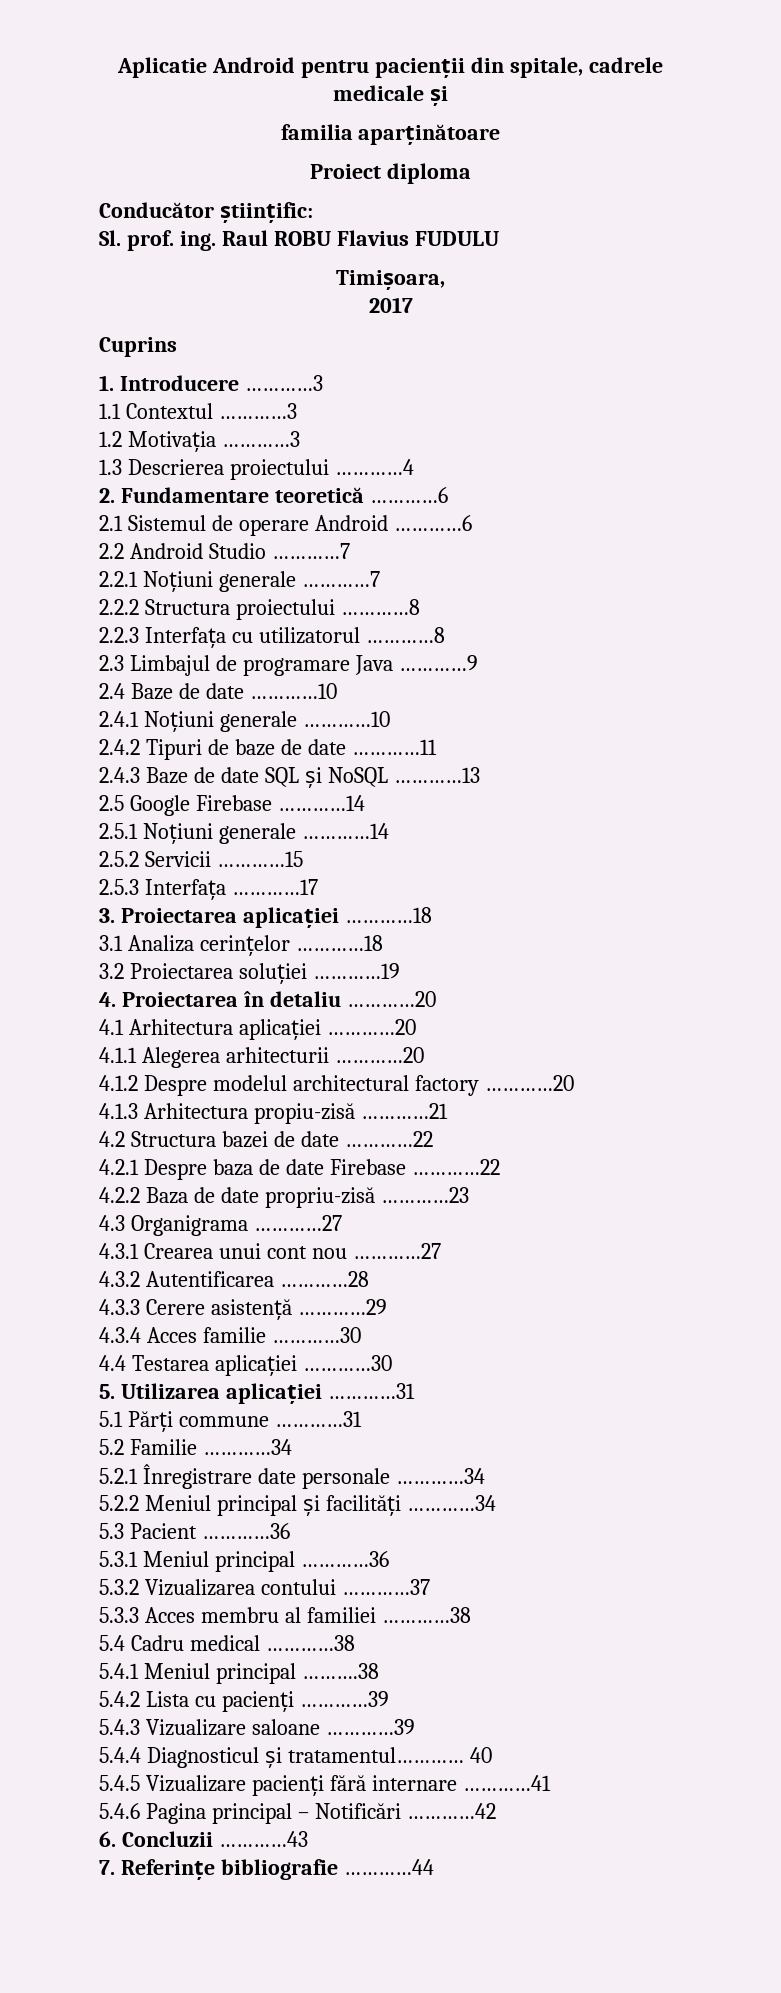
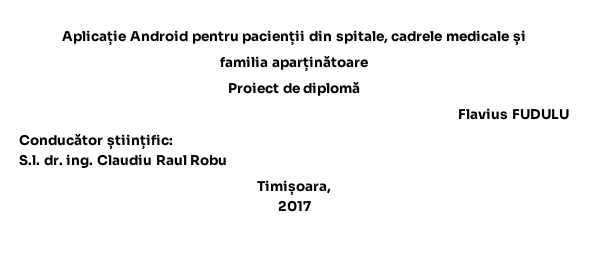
[117,57,208,78] Aplicatie -> [62,30,127,46] Aplicație
[386,163,471,184] [99,202,313,223] [99,230,499,251] [336,270,445,290] [368,297,413,313] [99,337,177,357] [99,375,323,391] [99,403,297,419] [99,431,300,452] [99,459,414,480] [99,487,448,503] [99,515,472,536] [99,543,350,559] [99,571,380,592] [99,599,420,620] [99,627,445,648] [99,655,478,676] [99,683,337,700] [99,711,390,732] [99,739,437,760] [99,767,480,788] [99,795,365,816] [99,823,389,844] [99,851,303,867] [99,879,318,900] [99,907,432,928] [99,935,383,956] [99,963,400,984] [99,991,436,1007] [99,1019,416,1040] [99,1047,424,1068] [99,1075,574,1096] [99,1103,448,1124] [99,1131,433,1148] [99,1159,500,1180] [99,1187,469,1208] [99,1215,342,1236] [99,1243,441,1259] [99,1271,369,1287] [99,1299,387,1320] [99,1327,361,1343] [99,1355,392,1376] [99,1383,415,1404] [99,1411,362,1432] [99,1439,292,1455] [99,1464,485,1489] [99,1495,496,1516] [99,1523,290,1539] [99,1551,389,1572] [99,1579,430,1596] [99,1607,471,1623] [99,1635,355,1651] [99,1663,379,1684] [99,1691,389,1712] [99,1719,415,1736] [99,1747,492,1768] [99,1775,551,1796] [99,1803,496,1824] [99,1831,308,1847] [99,1859,434,1880] diploma // Conducător științific: // Sl. prof. ing. Raul ROBU Flavius FUDULU // Timișoara, // 2017 // Cuprins // 1. Introducere …………3 // 1.1 Contextul …………3 // 1.2 Motivația …………3 // 1.3 Descrierea proiectului …………4 // 2. Fundamentare teoretică …………6 // 2.1 Sistemul de operare Android …………6 // 2.2 Android Studio …………7 // 2.2.1 Noțiuni generale …………7 // 2.2.2 Structura proiectului …………8 // 2.2.3 Interfața cu utilizatorul …………8 // 2.3 Limbajul de programare Java …………9 // 2.4 Baze de date …………10 // 2.4.1 Noțiuni generale …………10 // 2.4.2 Tipuri de baze de date …………11 // 2.4.3 Baze de date SQL și NoSQL …………13 // 2.5 Google Firebase …………14 // 2.5.1 Noțiuni generale …………14 // 2.5.2 Servicii …………15 // 2.5.3 Interfața …………17 // 3. Proiectarea aplicației …………18 // 3.1 Analiza cerințelor …………18 // 3.2 Proiectarea soluției …………19 // 4. Proiectarea în detaliu …………20 // 4.1 Arhitectura aplicației …………20 // 4.1.1 Alegerea arhitecturii …………20 // 4.1.2 Despre modelul architectural factory …………20 // 4.1.3 Arhitectura propiu-zisă …………21 // 4.2 Structura bazei de date …………22 // 4.2.1 Despre baza de date Firebase …………22 // 4.2.2 Baza de date propriu-zisă …………23 // 4.3 Organigrama …………27 // 4.3.1 Crearea unui cont nou …………27 // 4.3.2 Autentificarea …………28 // 4.3.3 Cerere asistență …………29 // 4.3.4 Acces familie …………30 // 4.4 Testarea aplicației …………30 // 5. Utilizarea aplicației …………31 // 5.1 Părți commune …………31 // 5.2 Familie …………34 // 5.2.1 Înregistrare date personale …………34 // 5.2.2 Meniul principal și facilități …………34 // 5.3 Pacient …………36 // 5.3.1 Meniul principal …………36 // 5.3.2 Vizualizarea contului …………37 // 5.3.3 Acces membru al familiei …………38 // 5.4 Cadru medical …………38 // 5.4.1 Meniul principal ……….38 // 5.4.2 Lista cu pacienți …………39 // 5.4.3 Vizualizare saloane …………39 // 5.4.4 Diagnosticul și tratamentul………… 40 // 5.4.5 Vizualizare pacienți fără internare …………41 // 5.4.6 Pagina principal – Notificări …………42 // 6. Concluzii …………43 // 7. Referințe bibliografie …………44 -> [282,81,361,96] [458,108,569,120] [19,133,173,150] [19,154,228,168] [257,180,331,196] [277,200,311,212] de diplomă // Flavius FUDULU // Conducător științific: // S.l. dr. ing. Claudiu Raul Robu // Timișoara, // 2017

